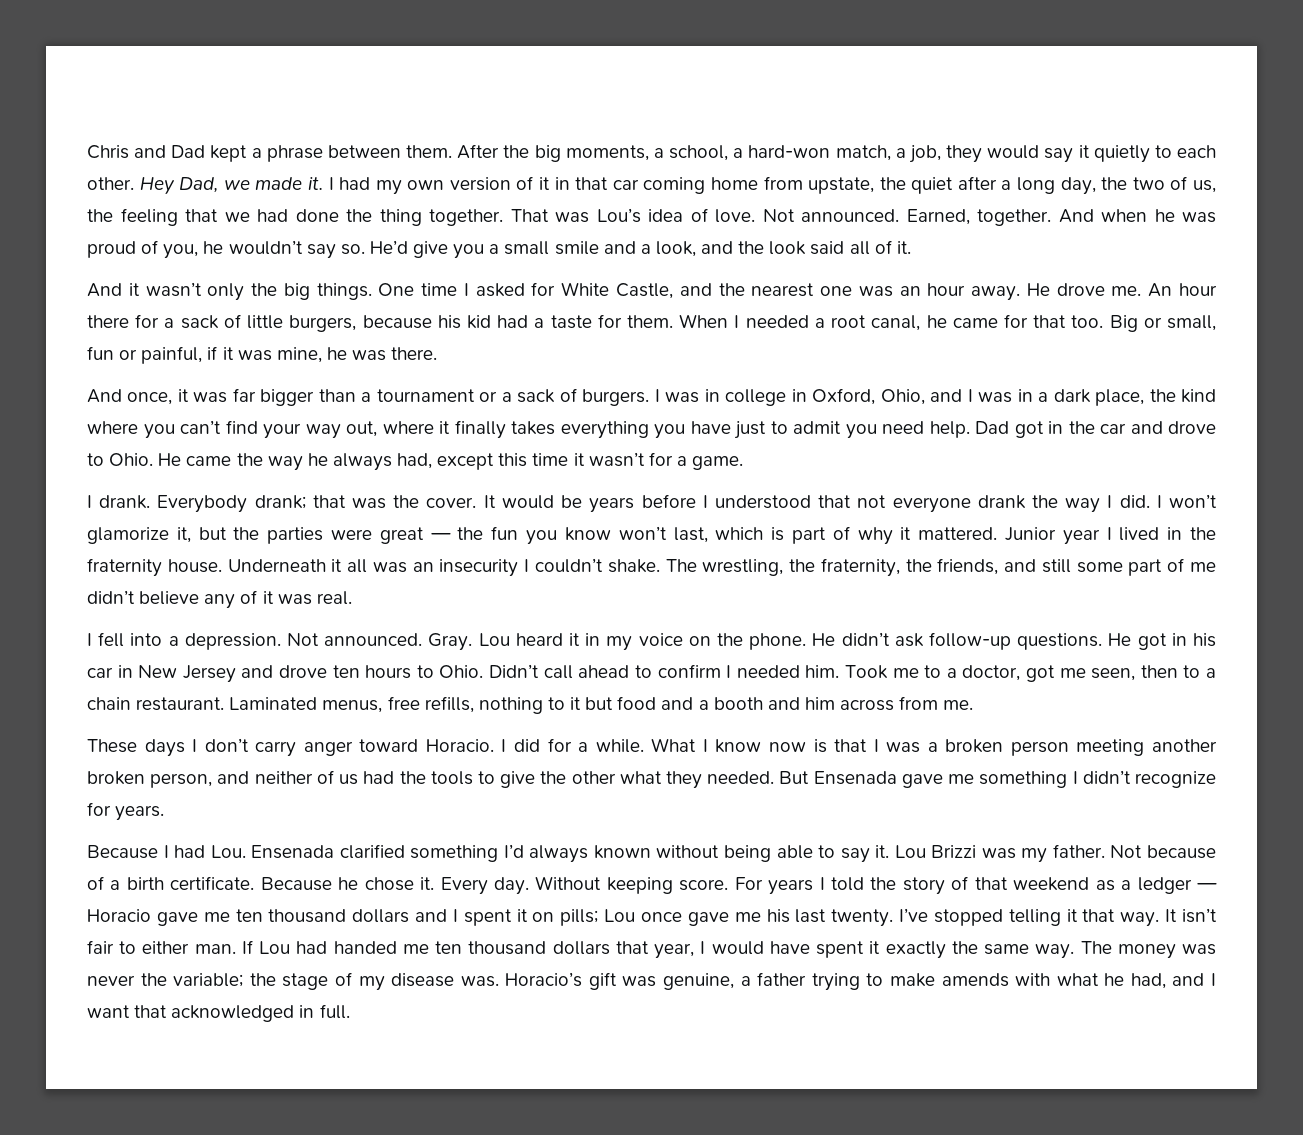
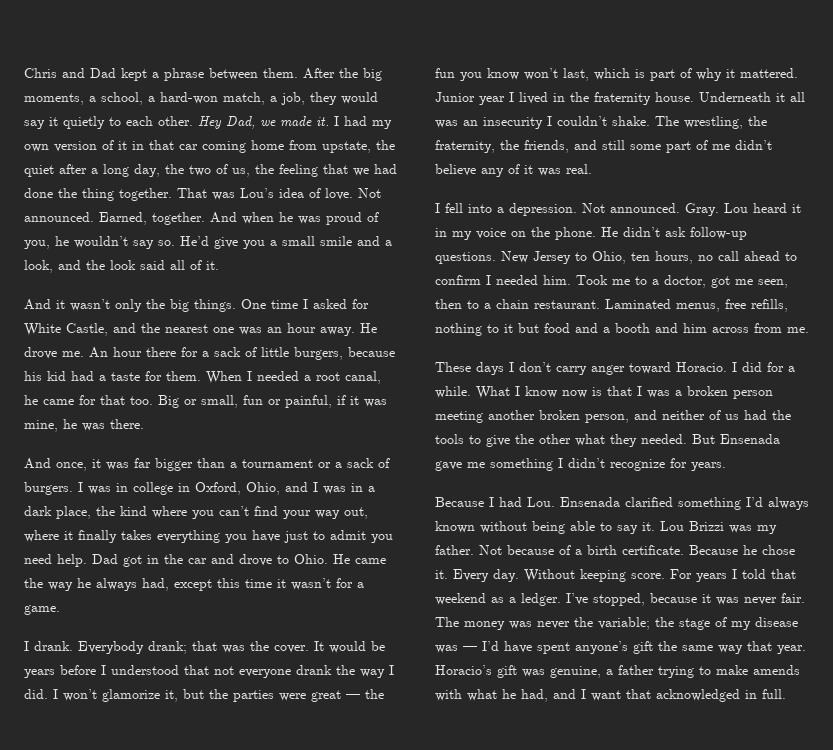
[1108,633,1217,650] [87,664,540,683] He got in his car in New Jersey and drove ten hours to Ohio. Didn’t -> [501,251,713,264] New Jersey to Ohio, ten hours, no
[870,876,969,895] the story of -> (766, 574) none
[1137,877,1218,894] [87,908,1217,927] [87,940,1075,959] ledger — Horacio gave me ten thousand dollars and I spent it on pills; Lou once gave me his last twenty. I’ve stopped telling it that way. It isn’t fair to either man. If Lou had handed me ten thousand dollars that year, I would have spent it exactly the same way. -> [521,593,805,606] ledger. I’ve stopped, because it was never fair.
[460,976,499,987] was. -> [435,641,806,654] was — I’d have spent anyone’s gift the same way that year.

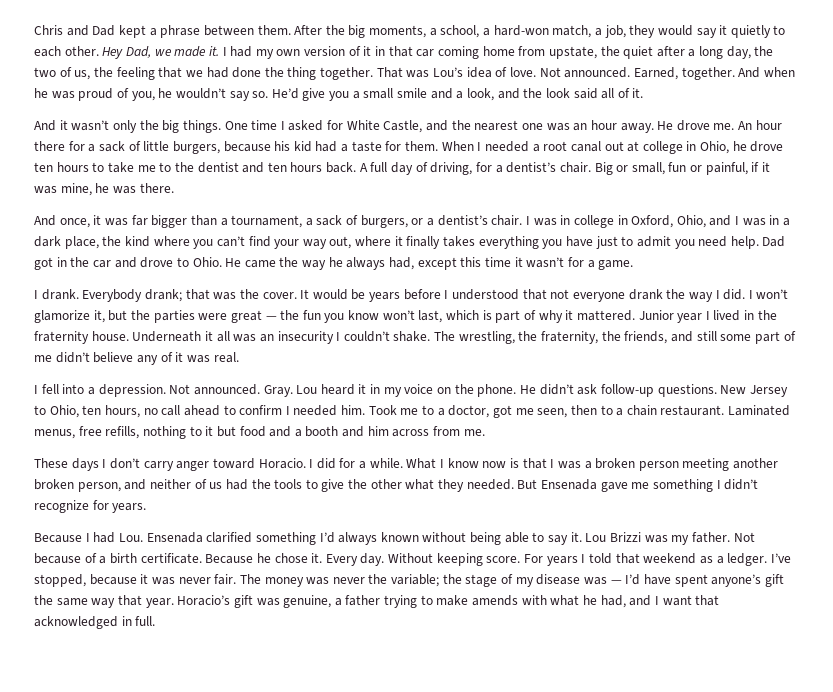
[345,371,381,384] [24,395,153,405] canal, he came for that too. -> [570,141,784,154] [34,162,591,175] canal out at college in Ohio, he drove ten hours to take me to the dentist and ten hours back. A full day of driving, for a dentist’s chair.
[242,458,390,468] [24,482,73,495] tournament or a sack of burgers. -> [231,215,523,228] tournament, a sack of burgers, or a dentist’s chair.

